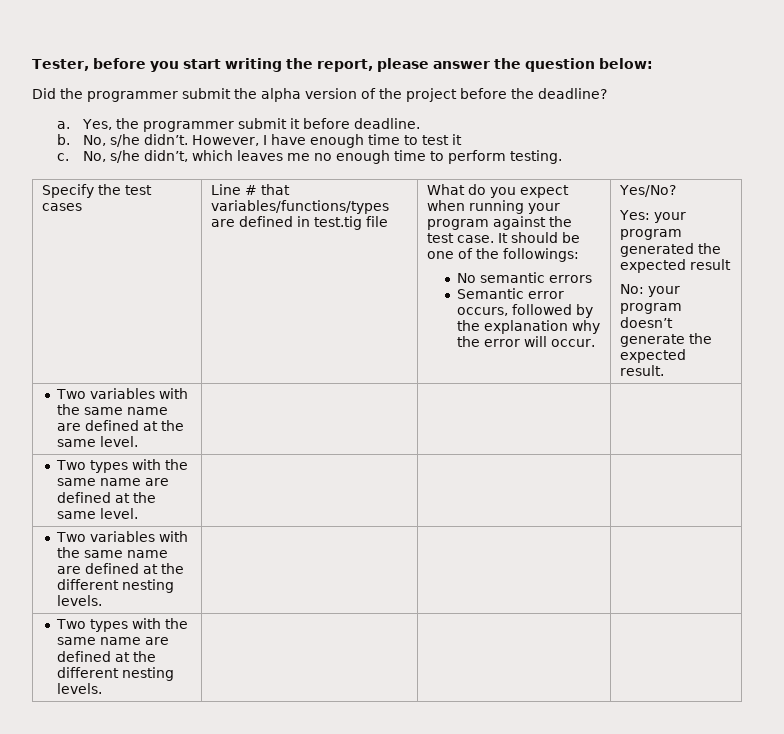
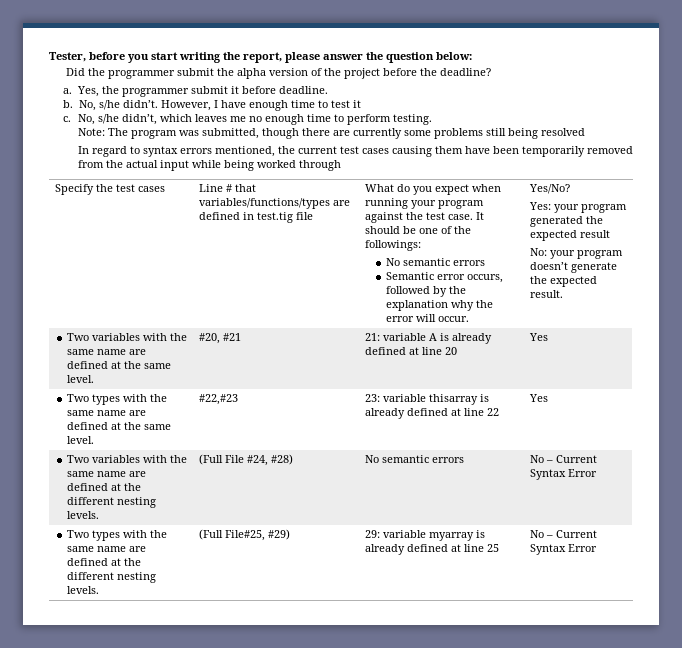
(562, 157) none -> [77,128,585,139] [77,146,633,157] [77,160,341,171] // Note: The program was submitted, though there are currently some problems still being resolved // In regard to syntax errors mentioned, the current test cases causing them have been temporarily removed from the actual input while being worked through
(139, 441) | | -> [199,333,242,344] [365,333,493,344] [365,347,458,355] [529,333,549,341] #20, #21 | 21: variable A is already defined at line 20 | Yes
(139, 513) | | -> [199,394,239,405] [365,394,490,405] [365,408,500,419] [529,394,549,402] #22,#23 | 23: variable thisarray is already defined at line 22 | Yes
(103, 600) | | -> [199,454,294,466] [365,455,465,463] [530,455,598,463] [530,469,598,480] (Full File #24, #28) | No semantic errors | No – Current Syntax Error
(103, 688) | | -> [199,529,291,541] [365,530,486,541] [365,544,500,555] [530,530,598,538] [530,544,598,555] (Full File#25, #29) | 29: variable myarray is already defined at line 25 | No – Current Syntax Error

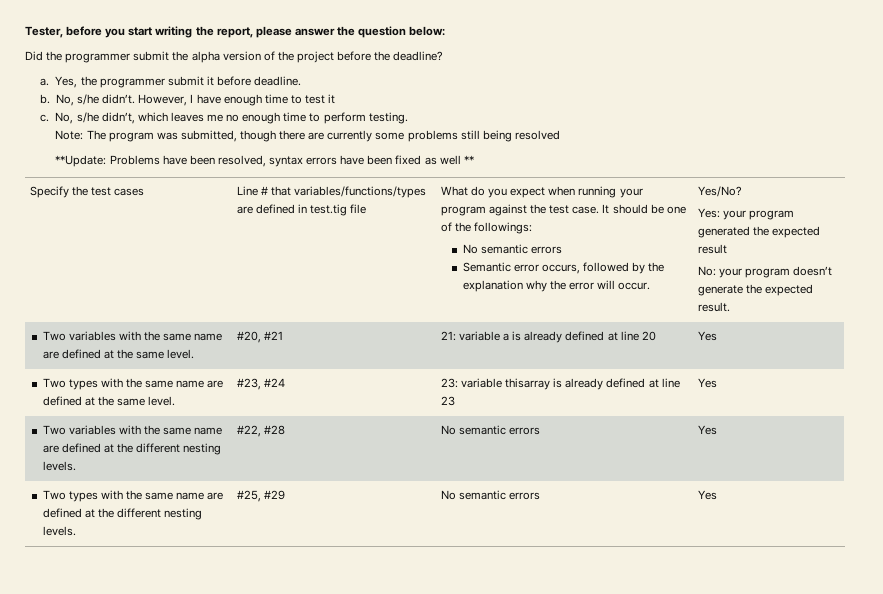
[77,146,633,157] [77,160,341,171] In regard to syntax errors mentioned, the current test cases causing them have been temporarily removed from the actual input while being worked through -> [55,155,474,167] **Update: Problems have been resolved, syntax errors have been fixed as well **
[429,333,438,341] A -> [503,333,510,341] a
[199,394,239,405] #22,#23 -> [236,378,285,390] #23, #24
[487,408,500,416] 22 -> [440,396,455,406] 23
[199,454,294,466] [365,455,465,463] [530,455,598,463] [530,469,598,480] (Full File #24, #28) | No semantic errors | No – Current Syntax Error -> [236,425,285,437] [440,425,541,435] [697,425,717,435] #22, #28 | No semantic errors | Yes
[199,529,291,541] [365,530,486,541] [365,544,500,555] [530,530,598,538] [530,544,598,555] (Full File#25, #29) | 29: variable myarray is already defined at line 25 | No – Current Syntax Error -> [236,490,285,502] [440,490,541,500] [697,490,717,500] #25, #29 | No semantic errors | Yes

